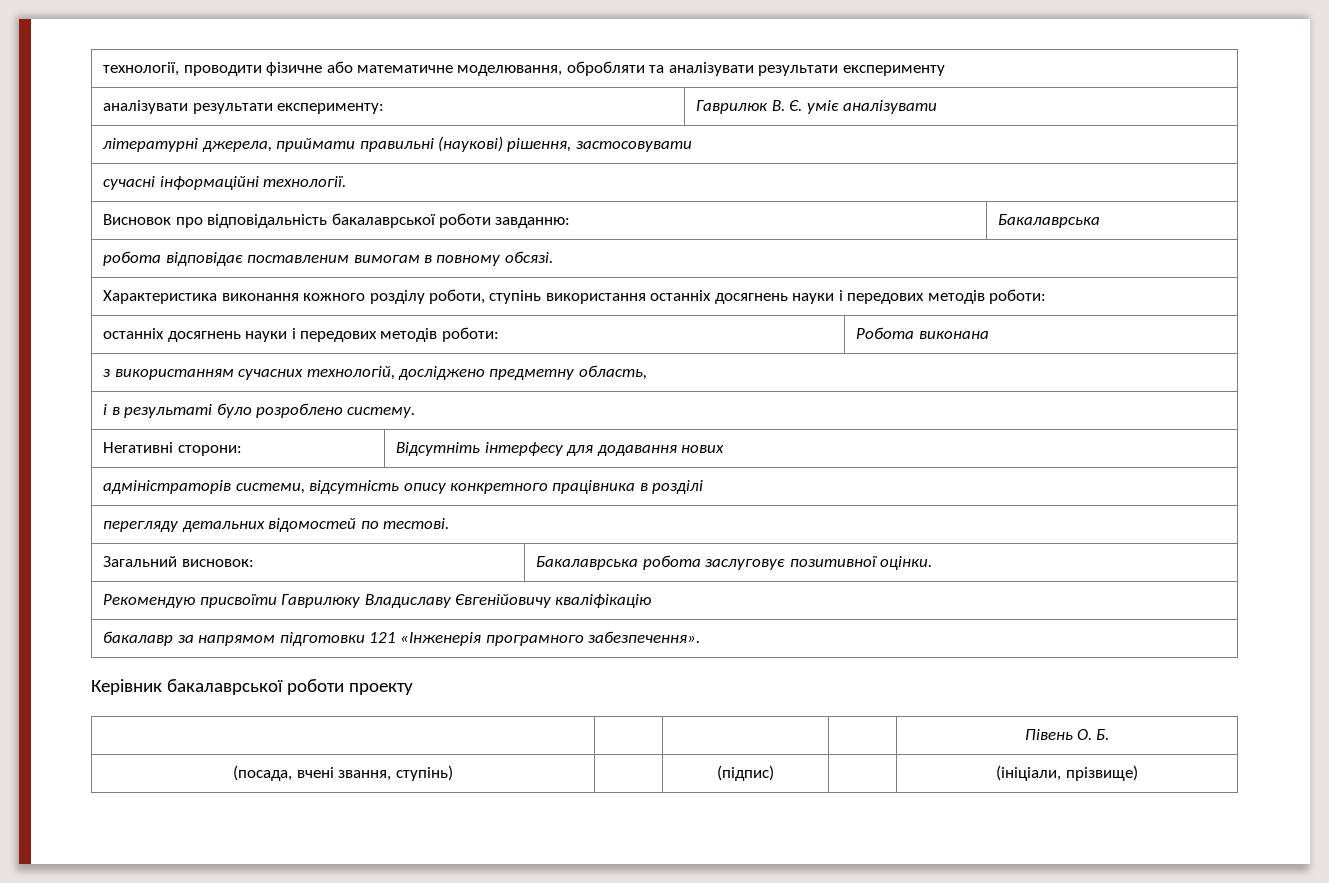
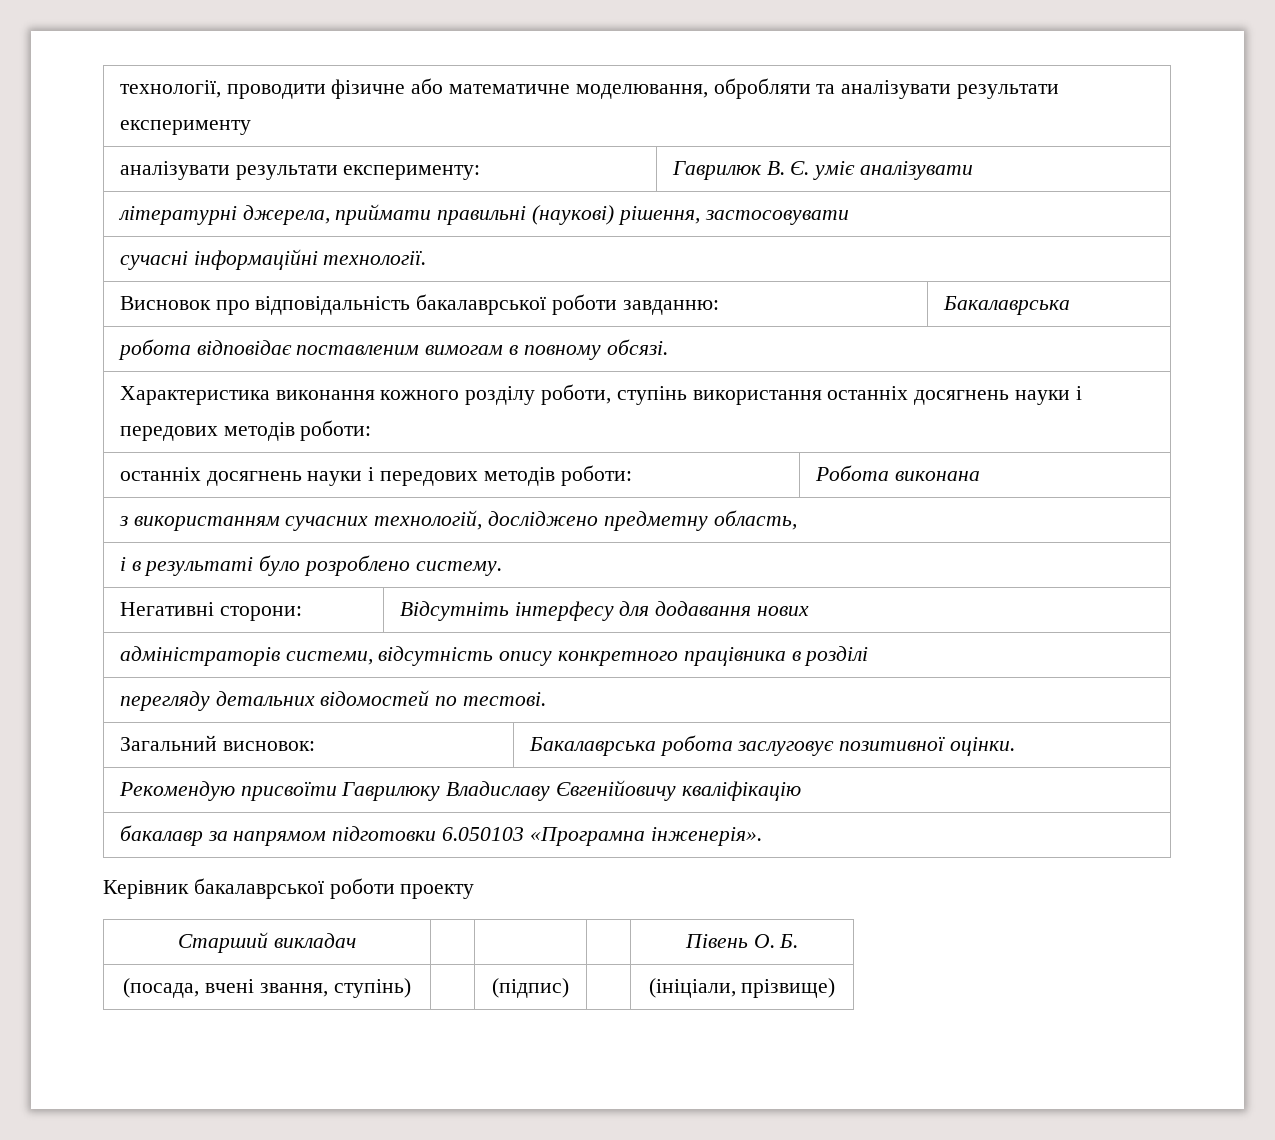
[368,631,701,646] 121 «Інженерія програмного забезпечення». -> [442,827,762,846] 6.050103 «Програмна інженерія».
(413, 689) none -> [178,932,356,953] Старший викладач

